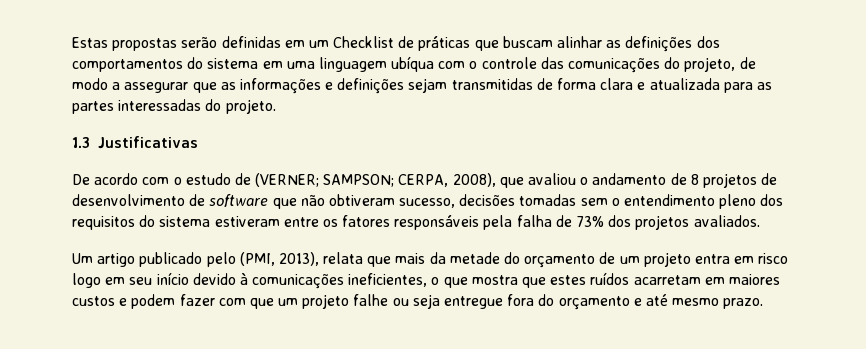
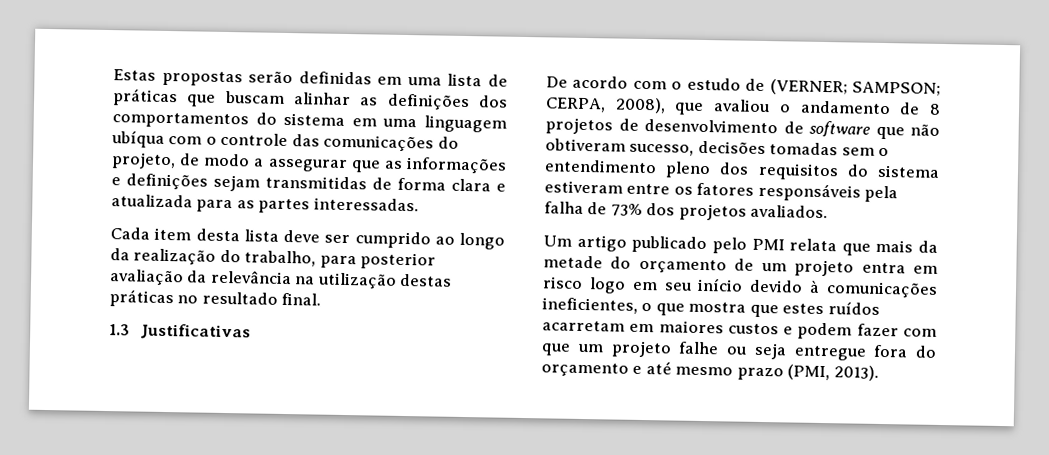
[308,36,395,48] um Checklist -> [406,73,483,87] uma lista
[118,99,276,114] interessadas do projeto. -> [313,197,419,212] [110,227,505,250] [110,248,437,270] [109,269,453,289] [109,289,322,308] interessadas. // Cada item desta lista deve ser cumprido ao longo da realização do trabalho, para posterior avaliação da relevância na utilização destas práticas no resultado final.
[239,252,319,266] (PMI, 2013), -> [751,238,785,251] PMI
[723,298,764,309] prazo. -> [736,364,879,381] prazo (PMI, 2013).

